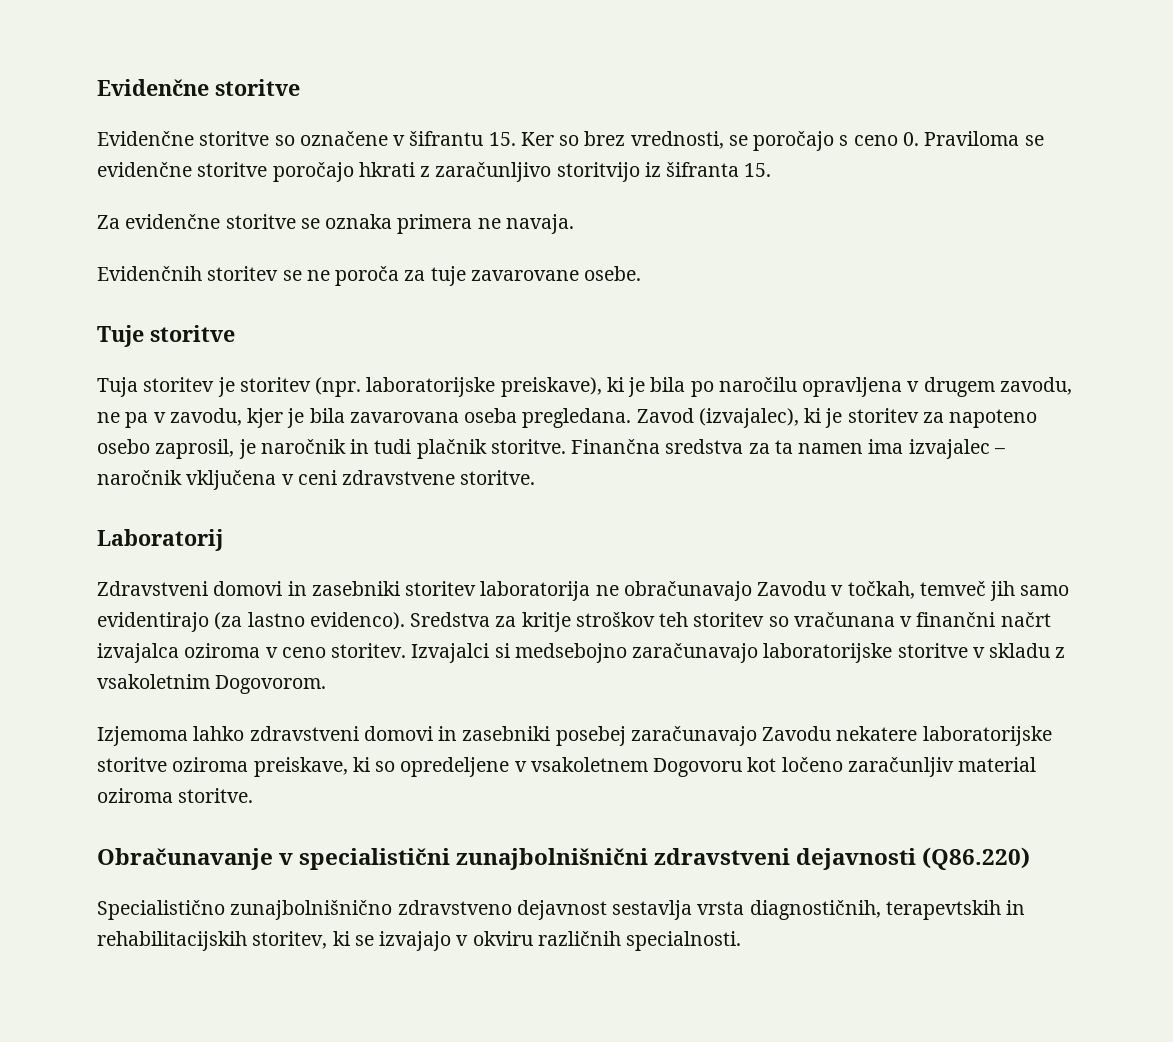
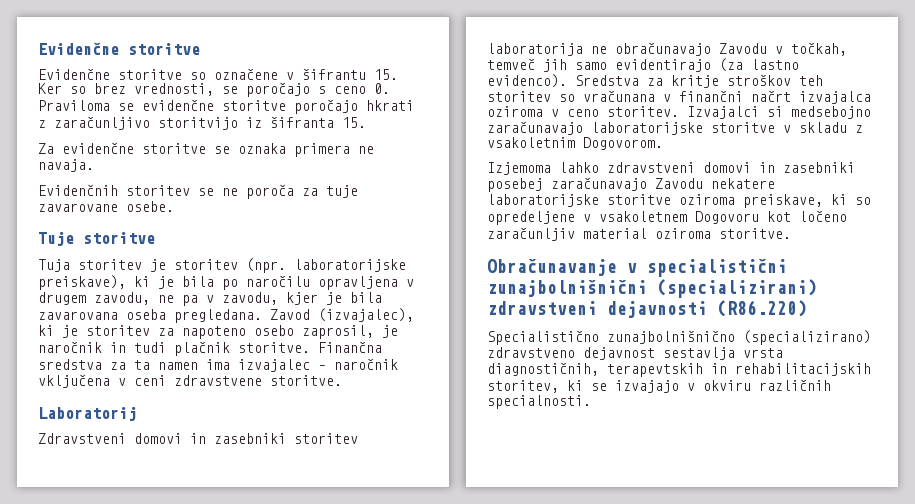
(649, 859) none -> [657,279,817,298] (specializirani)
[922,847,1031,870] (Q86.220) -> [717,300,807,317] (R86.220)
(393, 910) none -> [743,330,871,345] (specializirano)

